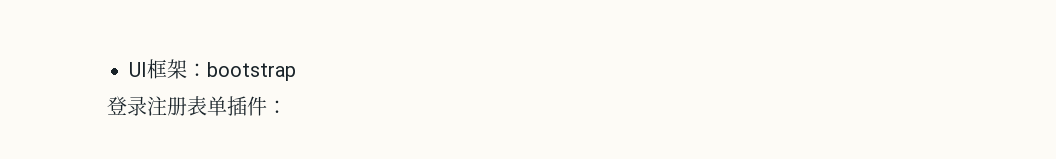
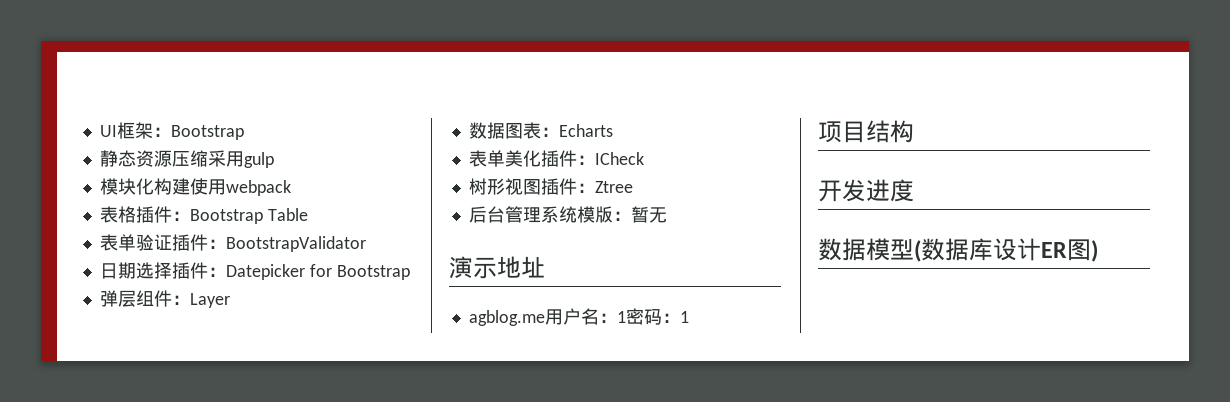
[207,62,296,81] [107,96,287,116] bootstrap // 登录注册表单插件： -> [170,125,244,140] [99,150,274,168] [99,178,291,196] [99,206,308,224] [99,234,366,252] [99,262,410,280] [99,290,230,308] [468,122,613,139] [468,150,644,167] [468,178,633,195] [468,206,667,223] [449,256,545,279] [468,308,689,326] [818,120,914,143] [818,179,914,202] [818,238,1098,262] Bootstrap // 静态资源压缩采用gulp // 模块化构建使用webpack // 表格插件：Bootstrap Table // 表单验证插件：BootstrapValidator // 日期选择插件：Datepicker for Bootstrap // 弹层组件：Layer // 数据图表：Echarts // 表单美化插件：ICheck // 树形视图插件：Ztree // 后台管理系统模版：暂无 // 演示地址 // agblog.me用户名：1密码：1 // 项目结构 // 开发进度 // 数据模型(数据库设计ER图)

